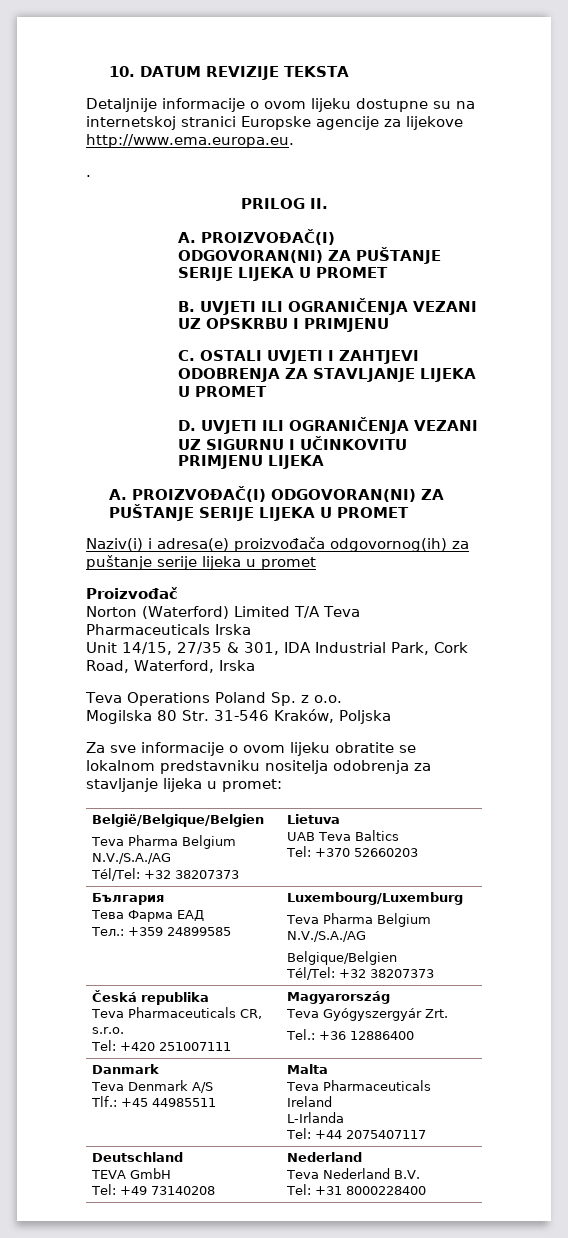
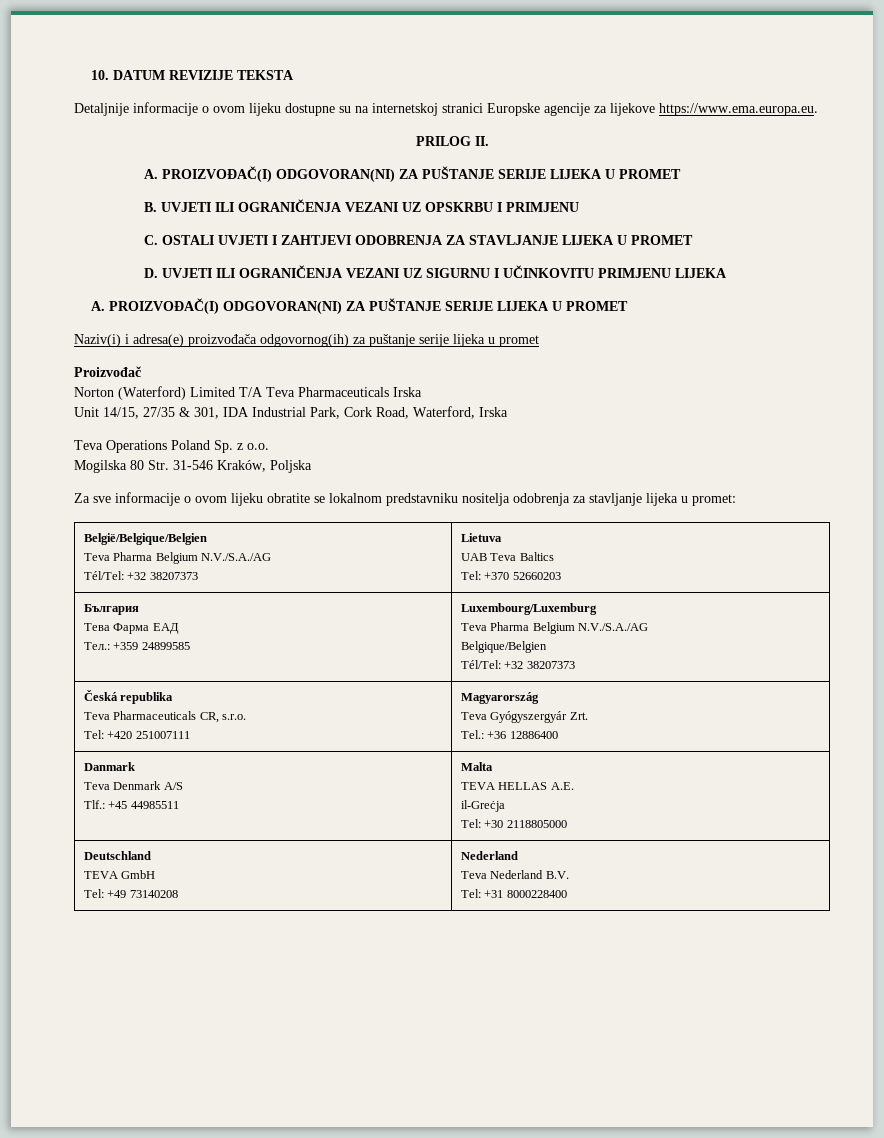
[86,134,294,148] [86,175,91,177] http://www.ema.europa.eu. // . -> [659,103,818,116] https://www.ema.europa.eu.
[286,1080,432,1091] [287,1096,333,1107] [287,1112,345,1123] [286,1128,427,1139] Teva Pharmaceuticals Ireland // L-Irlanda // Tel: +44 2075407117 -> [460,782,574,790] [460,800,505,812] [460,819,567,828] TEVA HELLAS Α.Ε. // il-Greċja // Tel: +30 2118805000

